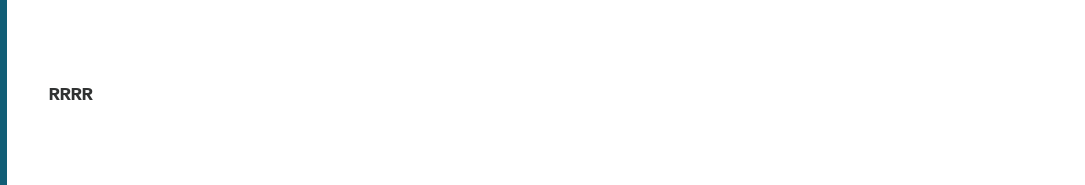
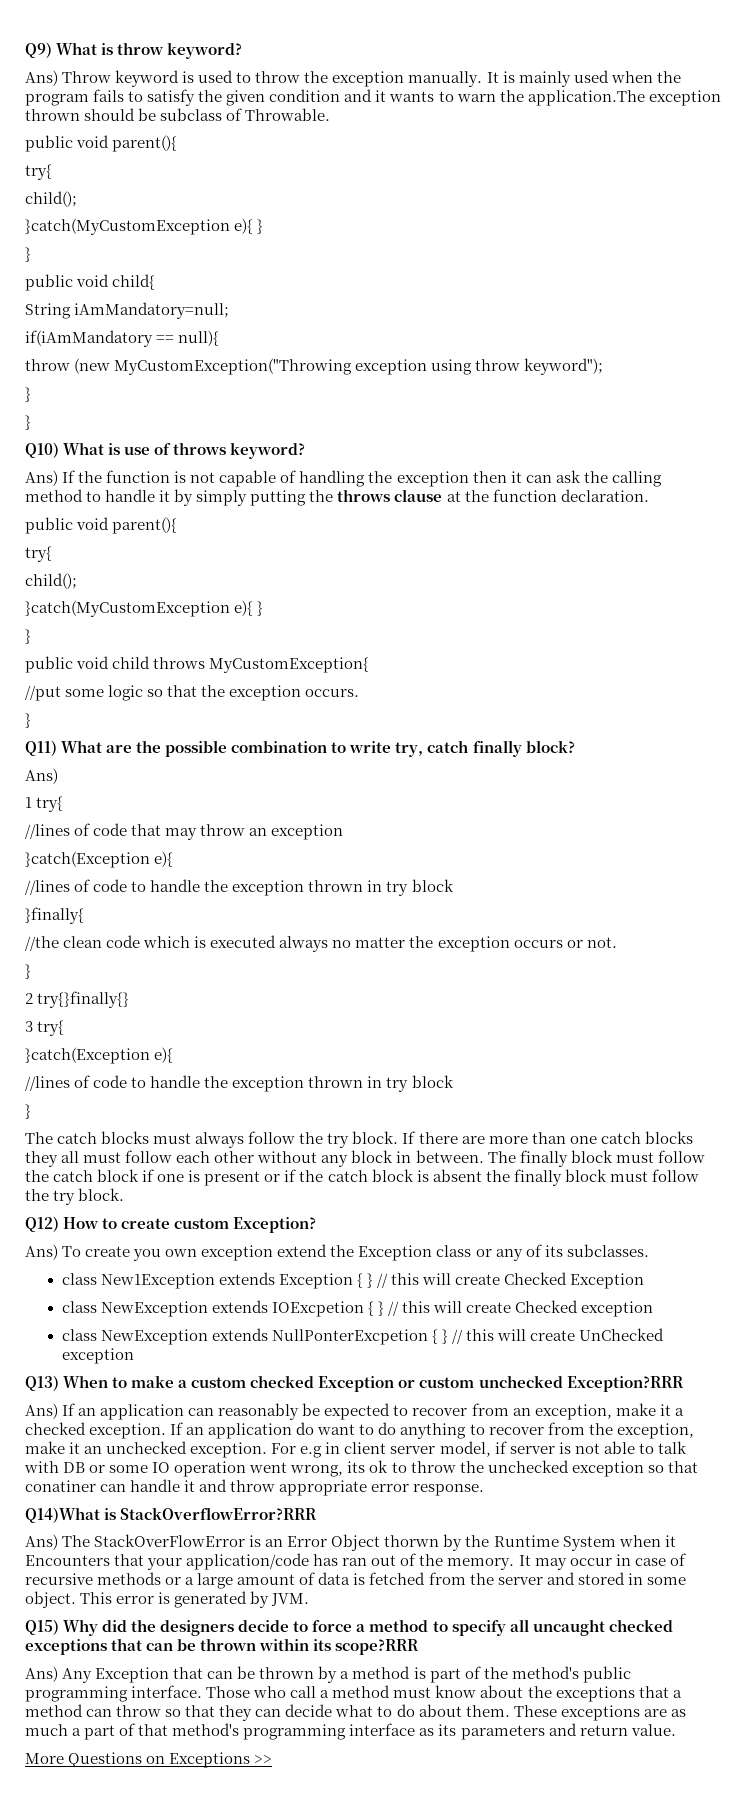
[49,88,93,100] RRRR -> [25,42,243,59] [25,70,681,87] [25,89,721,106] [25,108,331,121] [25,135,178,152] [25,164,52,180] [25,191,77,207] [25,218,264,235] [25,247,31,262] [25,274,156,291] [25,302,230,319] [25,330,220,347] [25,358,604,375] [25,387,31,402] [25,415,31,430] [25,442,306,459] [25,470,662,487] [25,489,649,506] [25,517,178,534] [25,546,52,562] [25,573,77,589] [25,600,264,617] [25,629,31,644] [25,656,370,673] [25,685,360,701] [25,713,31,728] [25,740,575,757] [25,768,58,784] [25,796,64,812] [25,823,344,840] [25,851,174,868] [25,879,454,896] [25,907,84,924] [25,935,617,952] [25,964,31,979] [25,991,130,1008] [25,1020,65,1036] [25,1047,174,1064] [25,1075,454,1092] [25,1104,31,1119] [25,1131,693,1148] [25,1150,705,1167] [25,1169,699,1186] [25,1188,125,1205] [25,1216,317,1233] [25,1244,649,1261] [61,1272,645,1289] [61,1300,654,1317] [61,1328,665,1345] [61,1348,134,1364] [25,1375,684,1392] [25,1403,684,1420] [25,1422,694,1439] [25,1441,687,1458] [24,1460,698,1477] [25,1479,485,1496] [25,1507,318,1523] [25,1534,676,1551] [25,1553,686,1570] [25,1572,686,1589] [25,1591,310,1608] [25,1619,673,1636] [25,1638,420,1655] [25,1666,631,1683] [25,1685,682,1702] [25,1704,686,1721] [25,1723,676,1740] [25,1752,273,1768] Q9) What is throw keyword? // Ans) Throw keyword is used to throw the exception manually. It is mainly used when the program fails to satisfy the given condition and it wants to warn the application.The exception thrown should be subclass of Throwable. // public void parent(){ // try{ // child(); // }catch(MyCustomException e){ } // } // public void child{ // String iAmMandatory=null; // if(iAmMandatory == null){ // throw (new MyCustomException("Throwing exception using throw keyword"); // } // } // Q10) What is use of throws keyword? // Ans) If the function is not capable of handling the exception then it can ask the calling method to handle it by simply putting the throws clause at the function declaration. // public void parent(){ // try{ // child(); // }catch(MyCustomException e){ } // } // public void child throws MyCustomException{ // //put some logic so that the exception occurs. // } // Q11) What are the possible combination to write try, catch finally block? // Ans) // 1 try{ // //lines of code that may throw an exception // }catch(Exception e){ // //lines of code to handle the exception thrown in try block // }finally{ // //the clean code which is executed always no matter the exception occurs or not. // } // 2 try{}finally{} // 3 try{ // }catch(Exception e){ // //lines of code to handle the exception thrown in try block // } // The catch blocks must always follow the try block. If there are more than one catch blocks they all must follow each other without any block in between. The finally block must follow the catch block if one is present or if the catch block is absent the finally block must follow the try block. // Q12) How to create custom Exception? // Ans) To create you own exception extend the Exception class or any of its subclasses. // class New1Exception extends Exception { } // this will create Checked Exception // class NewException extends IOExcpetion { } // this will create Checked exception // class NewException extends NullPonterExcpetion { } // this will create UnChecked exception // Q13) When to make a custom checked Exception or custom unchecked Exception?RRR // Ans) If an application can reasonably be expected to recover from an exception, make it a checked exception. If an application do want to do anything to recover from the exception, make it an unchecked exception. For e.g in client server model, if server is not able to talk with DB or some IO operation went wrong, its ok to throw the unchecked exception so that conatiner can handle it and throw appropriate error response. // Q14)What is StackOverflowError?RRR // Ans) The StackOverFlowError is an Error Object thorwn by the Runtime System when it Encounters that your application/code has ran out of the memory. It may occur in case of recursive methods or a large amount of data is fetched from the server and stored in some object. This error is generated by JVM. // Q15) Why did the designers decide to force a method to specify all uncaught checked exceptions that can be thrown within its scope?RRR // Ans) Any Exception that can be thrown by a method is part of the method's public programming interface. Those who call a method must know about the exceptions that a method can throw so that they can decide what to do about them. These exceptions are as much a part of that method's programming interface as its parameters and return value. // More Questions on Exceptions >>

